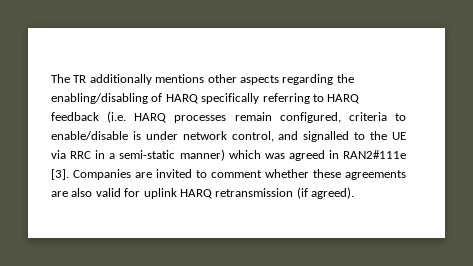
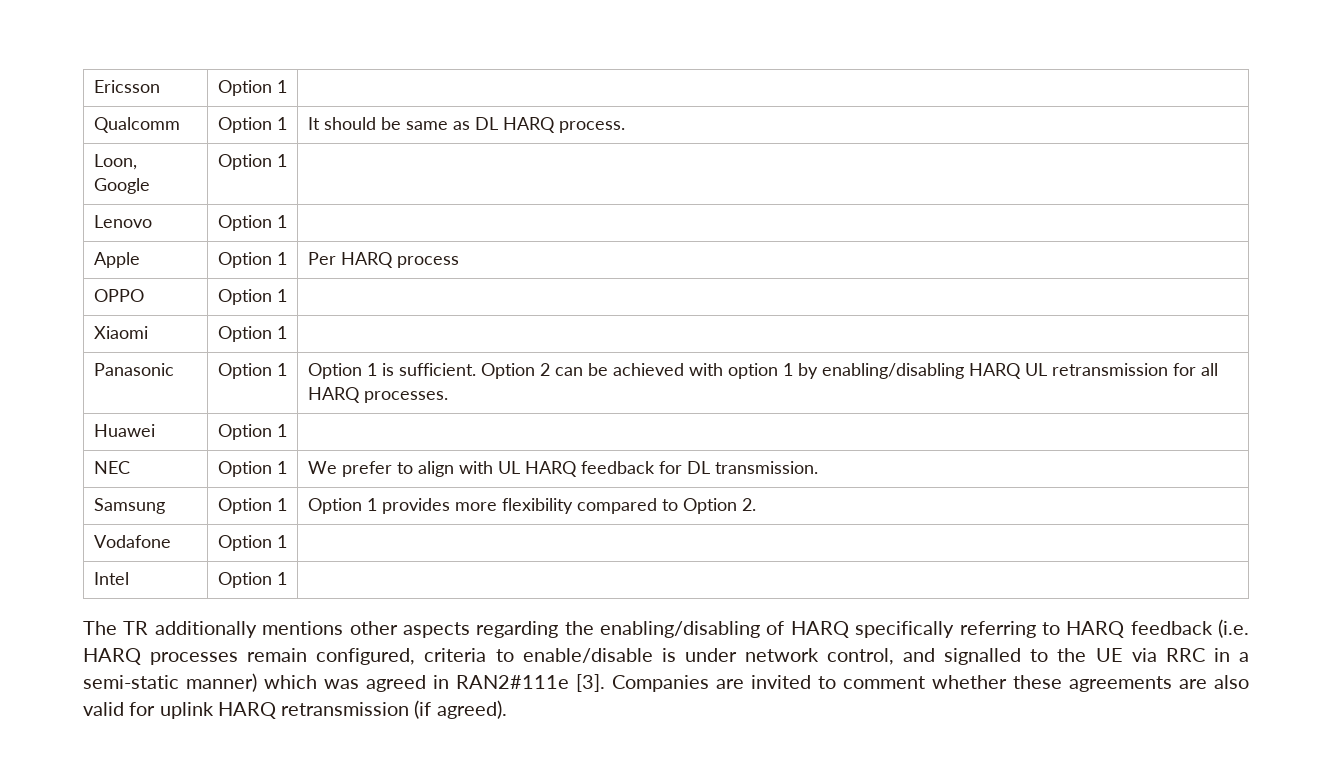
(51, 78) none -> [93,80,160,93] [217,80,287,96] [93,117,180,133] [217,117,287,133] [307,117,625,133] [93,154,137,170] [93,178,150,194] [217,154,287,170] [93,215,152,228] [217,215,287,231] [93,252,140,268] [217,252,287,268] [307,252,459,268] [93,289,144,302] [217,289,287,305] [93,326,148,339] [217,326,287,342] [93,363,174,376] [217,363,287,379] [307,363,1218,379] [307,387,448,403] [93,424,155,437] [217,424,287,440] [93,461,130,474] [217,461,287,477] [307,461,818,477] [93,498,165,514] [217,498,287,514] [307,498,756,514] [93,535,171,548] [217,535,287,551] [93,572,129,585] [217,572,287,588] Ericsson | Option 1 | // Qualcomm | Option 1 | It should be same as DL HARQ process. // Loon, Google | Option 1 | // Lenovo | Option 1 | // Apple | Option 1 | Per HARQ process // OPPO | Option 1 | // Xiaomi | Option 1 | // Panasonic | Option 1 | Option 1 is sufficient. Option 2 can be achieved with option 1 by enabling/disabling HARQ UL retransmission for all HARQ processes. // Huawei | Option 1 | // NEC | Option 1 | We prefer to align with UL HARQ feedback for DL transmission. // Samsung | Option 1 | Option 1 provides more flexibility compared to Option 2. // Vodafone | Option 1 | // Intel | Option 1 | //

